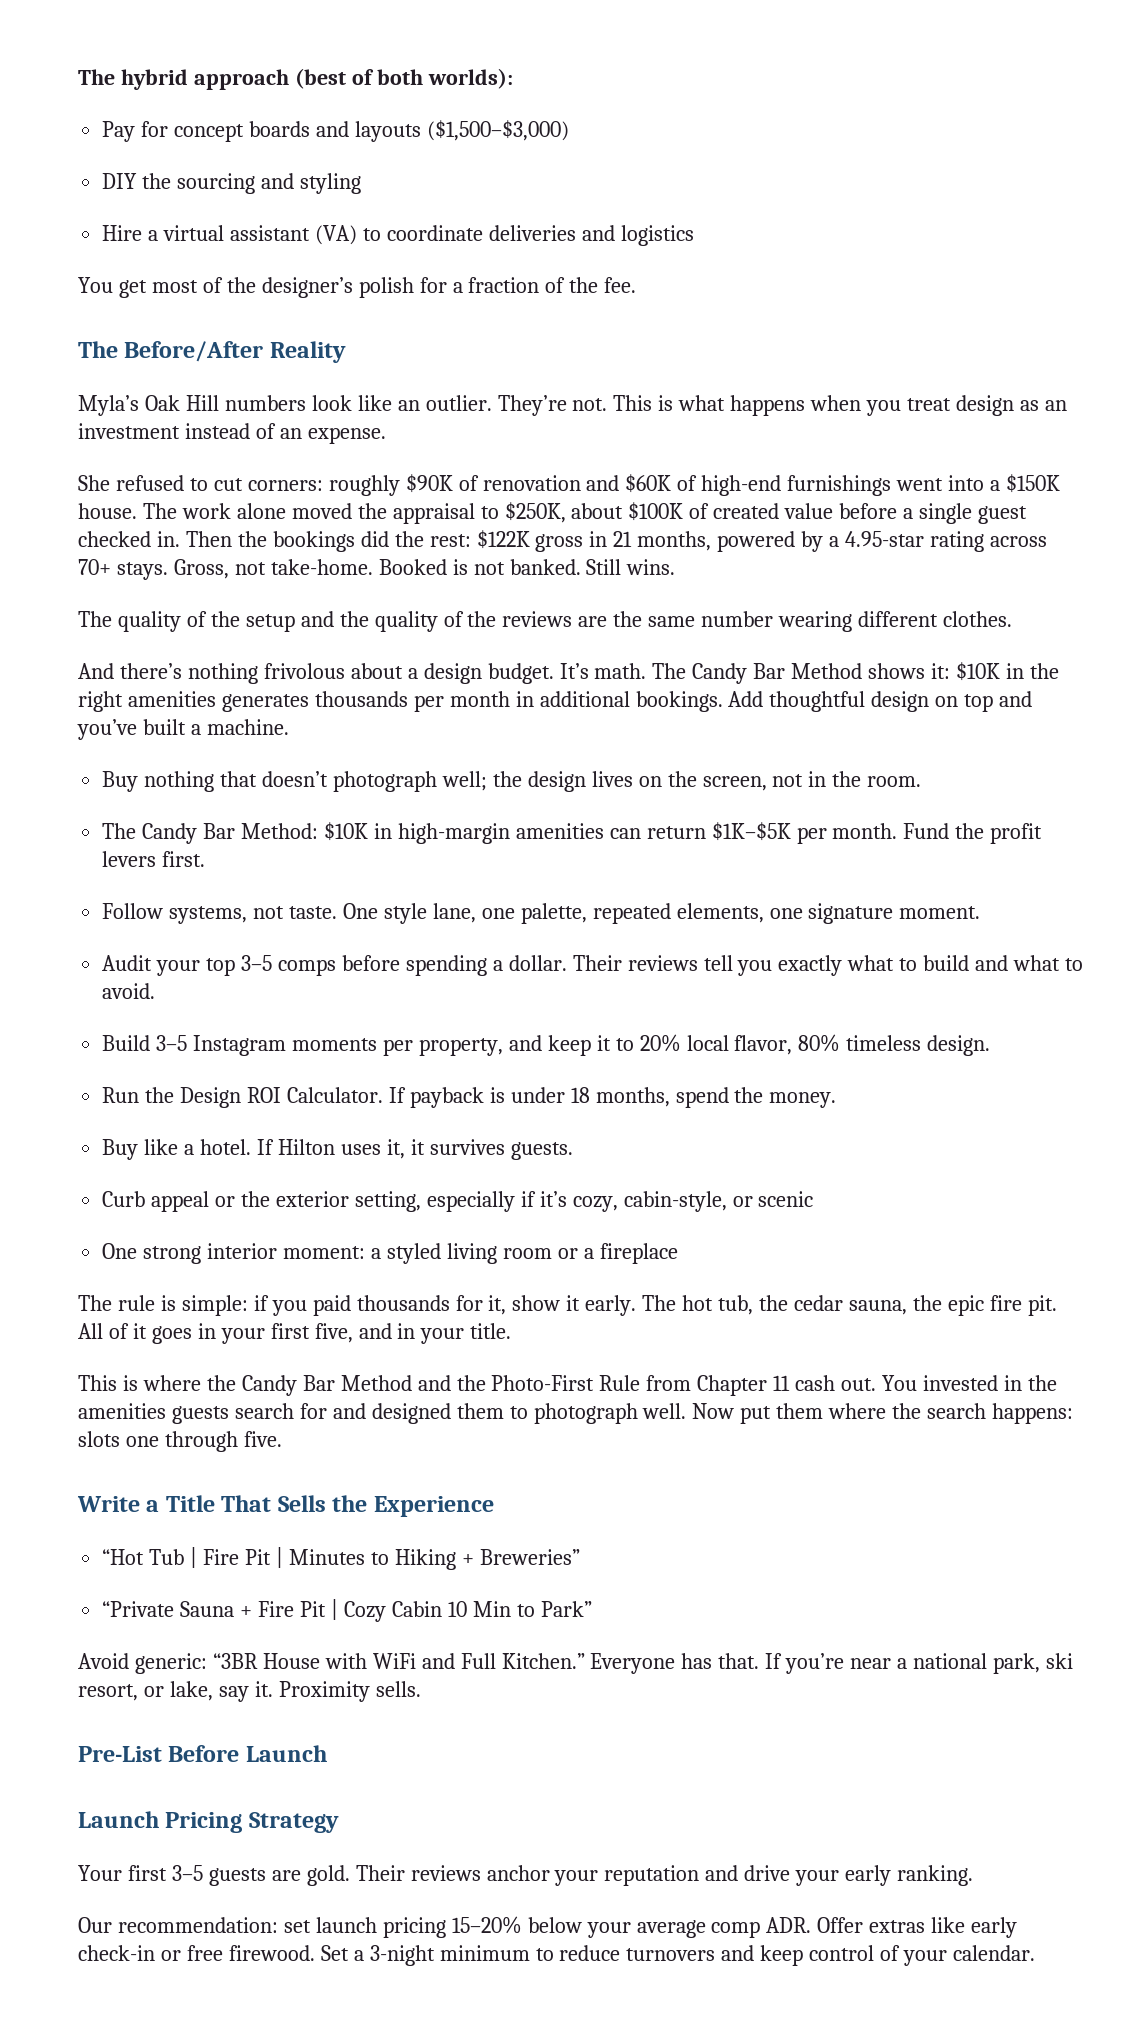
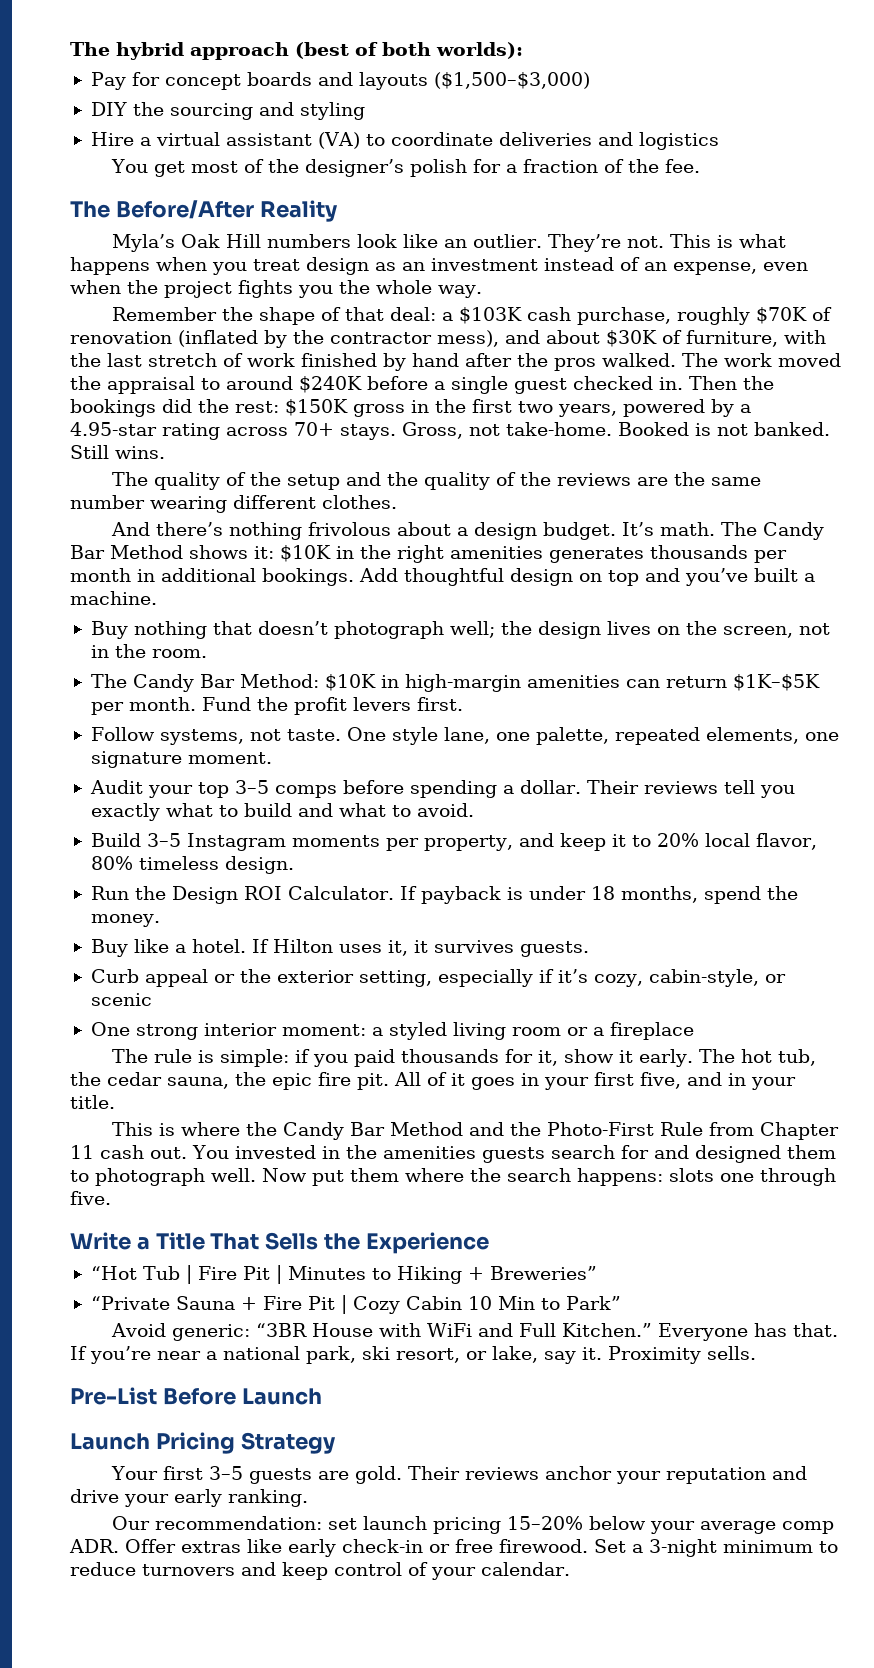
[307,427,386,444] [78,474,1060,496] [78,503,137,519] expense. // She refused to cut corners: roughly $90K of renovation and $60K of high-end furnishings went into a $150K house. -> [673,262,808,275] [70,280,482,298] [112,307,833,325] [70,330,826,348] [70,353,676,371] expense, even when the project fights you the whole way. // Remember the shape of that deal: a $103K cash purchase, roughly $70K of renovation (inflated by the contractor mess), and about $30K of furniture, with the last stretch of work finished by hand after the pros walked.
[236,503,286,519] alone -> (772, 360) none
[504,502,834,523] $250K, about $100K of created value -> [226,376,362,393] around $240K
[476,530,530,549] $122K -> [285,399,348,416] $150K
[613,531,712,551] 21 months, -> [435,399,617,417] the first two years,

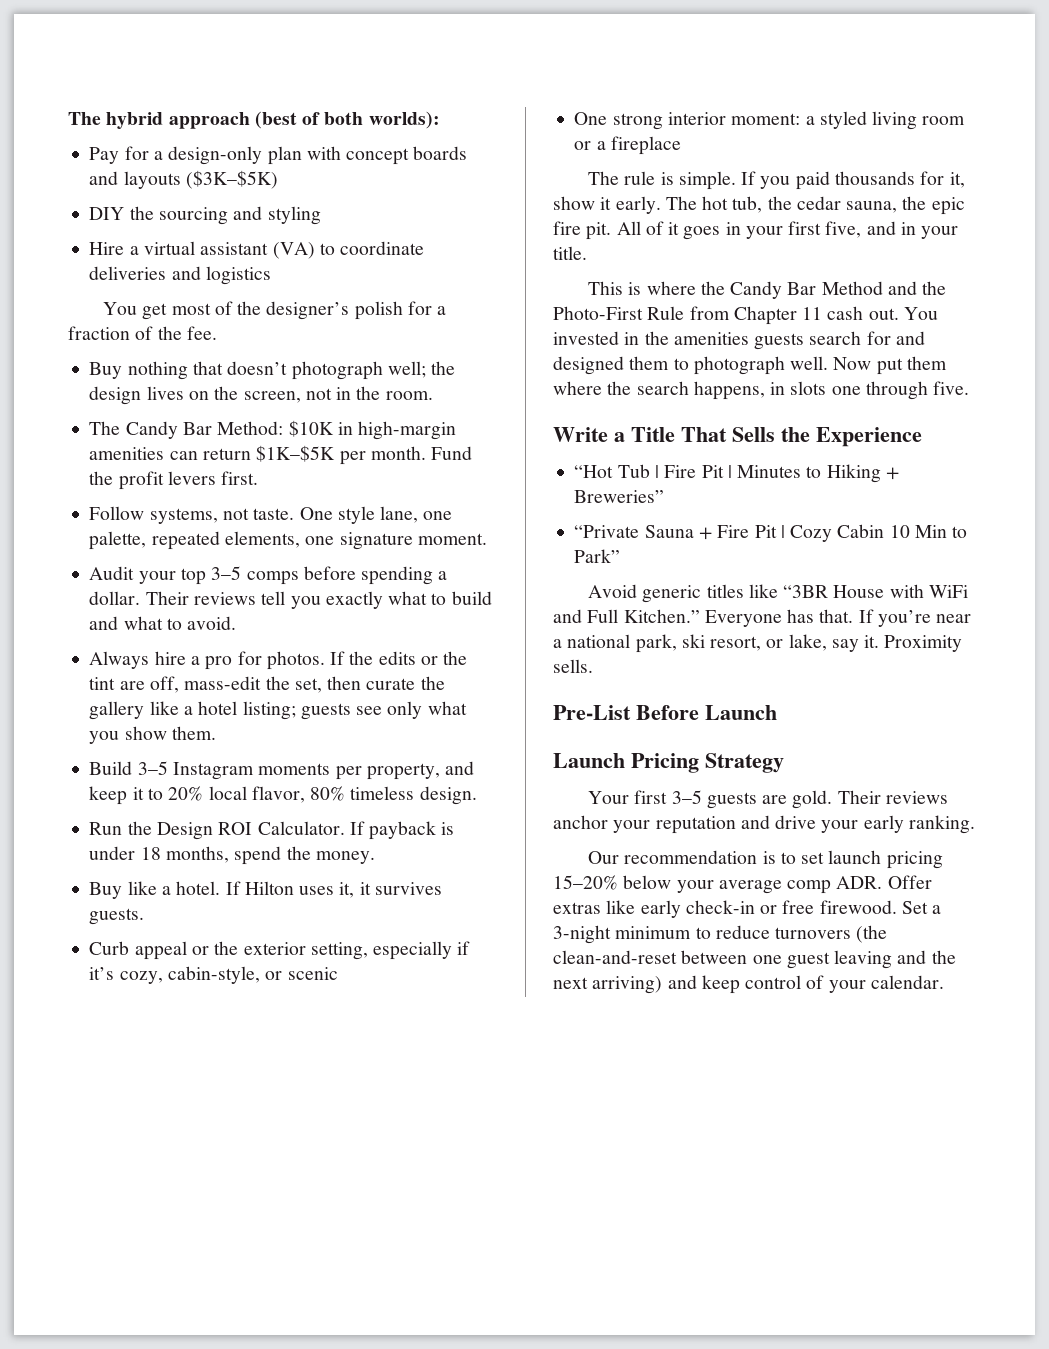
(160, 79) none -> [153,146,341,165] a design-only plan with
[433,72,590,89] ($1,500–$3,000) -> [185,170,278,189] ($3K–$5K)
[70,200,338,222] [112,234,786,252] [70,257,808,275] [70,280,482,298] [112,307,833,325] [70,330,826,348] [70,353,841,371] [70,376,774,394] [70,399,751,417] [70,422,830,440] [70,445,165,459] [112,472,762,490] [70,495,397,513] [111,522,825,540] [70,545,787,563] [70,568,815,586] [70,591,157,605] // The Before/After Reality // Myla’s Oak Hill numbers look like an outlier. They’re not. This is what happens when you treat design as an investment instead of an expense, even when the project fights you the whole way. // Remember the shape of that deal: a $103K cash purchase, roughly $70K of renovation (inflated by the contractor mess), and about $30K of furniture, with the last stretch of work finished by hand after the pros walked. The work moved the appraisal to around $240K before a single guest checked in. Then the bookings did the rest: $150K gross in the first two years, powered by a 4.95-star rating across 70+ stays. Gross, not take-home. Booked is not banked. Still wins. // The quality of the setup and the quality of the reviews are the same number wearing different clothes. // And there’s nothing frivolous about a design budget. It’s math. The Candy Bar Method shows it: $10K in the right amenities generates thousands per month in additional bookings. Add thoughtful design on top and you’ve built a machine. -> (217, 333) none
(474, 810) none -> [89,651,468,670] [89,676,445,693] [89,701,467,720] [89,726,216,744] // Always hire a pro for photos. If the edits or the tint are off, mass-edit the set, then curate the gallery like a hotel listing; guests see only what you show them.
[220,1049,311,1067] simple: if -> [678,171,757,190] simple. If
[577,1168,663,1186] happens: -> [693,381,786,400] happens, in
[171,1324,250,1341] generic: -> [642,584,778,603] generic titles like
[155,1516,323,1530] recommendation: -> [624,850,796,864] recommendation is to
(235, 1570) none -> [856,925,888,943] [553,950,956,969] [553,976,663,994] (the clean-and-reset between one guest leaving and the next arriving)

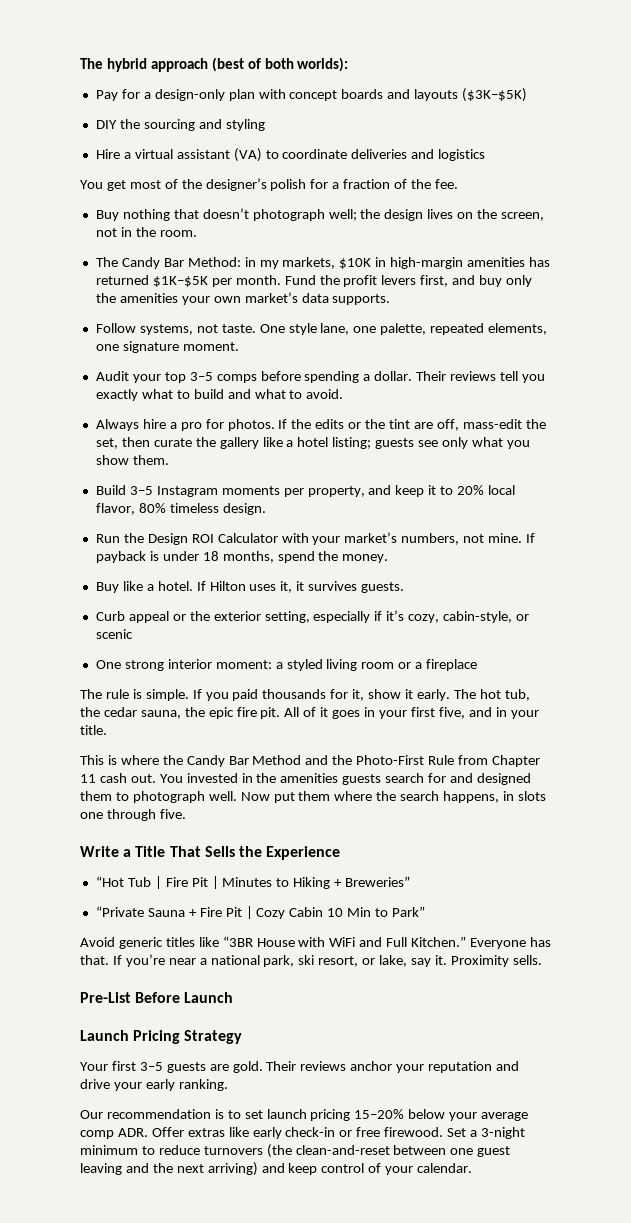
(284, 428) none -> [244,257,336,269] in my markets,
[169,448,251,460] can return -> [529,257,551,267] [95,275,149,285] has returned
[221,471,259,485] first. -> [420,275,533,287] [95,292,391,305] first, and buy only the amenities your own market’s data supports.
[257,821,345,835] Calculator. -> [217,532,523,545] Calculator with your market’s numbers, not mine.

